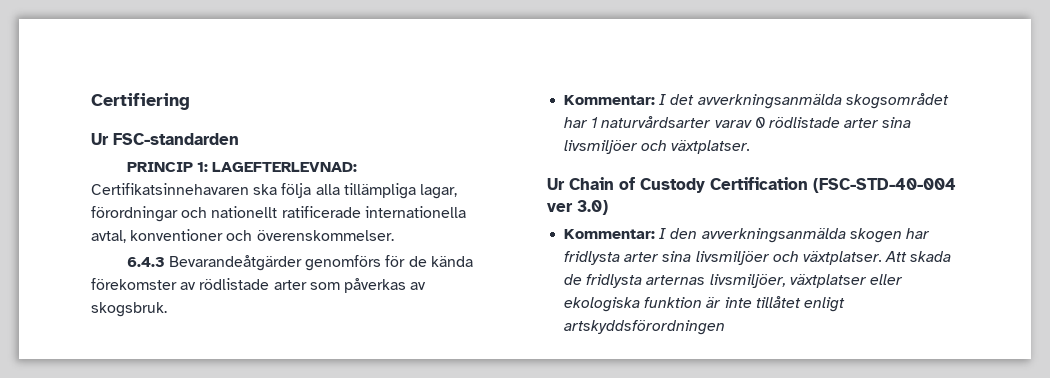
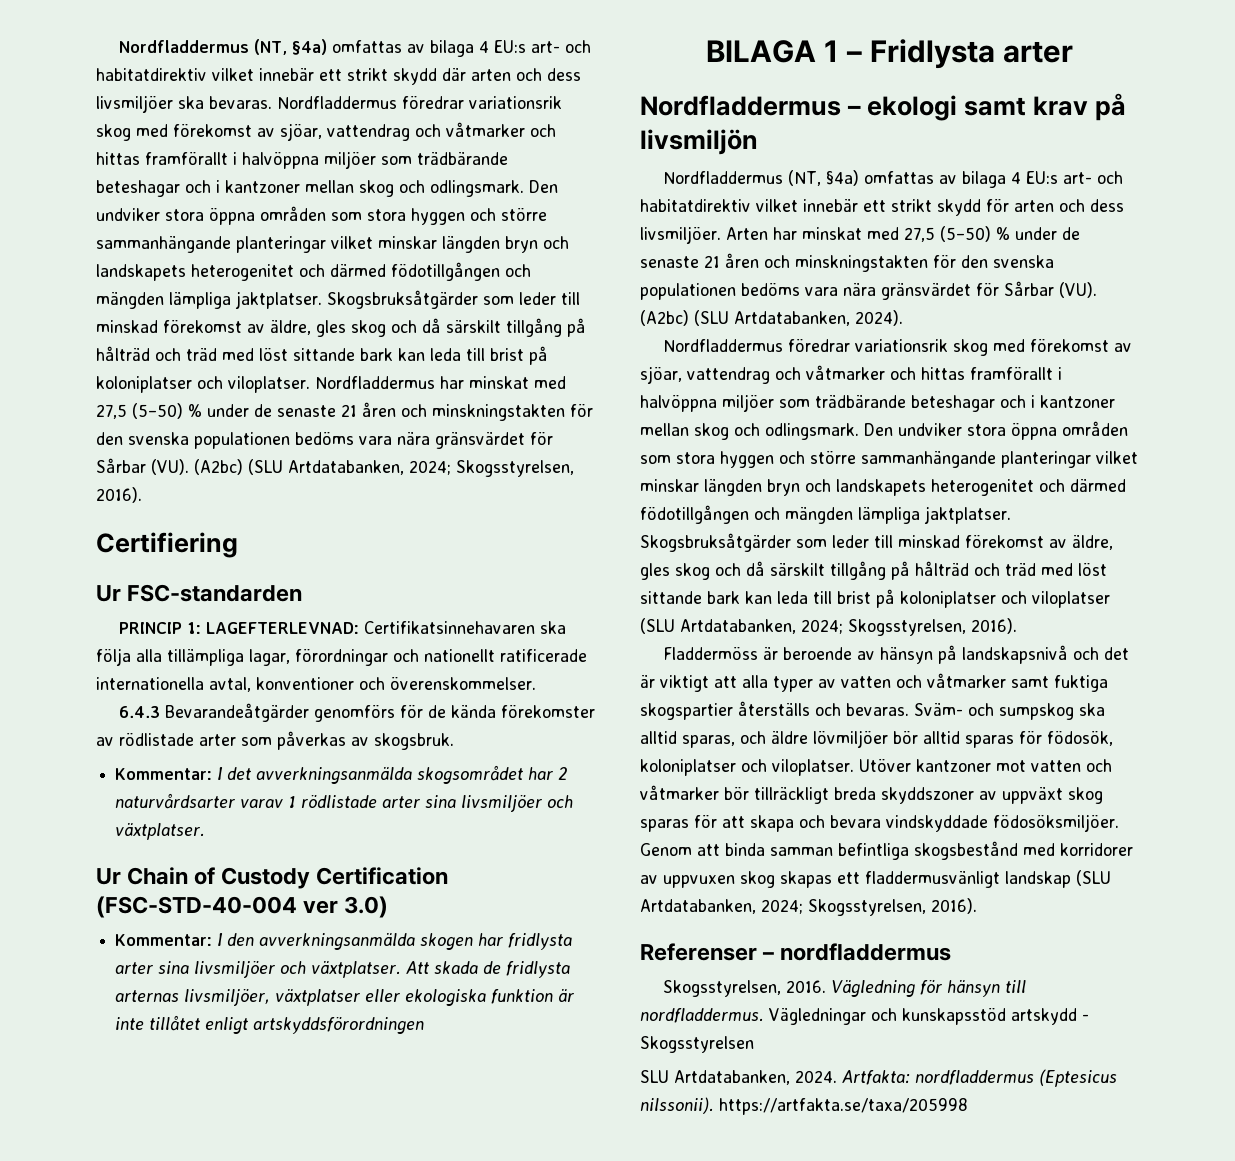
(91, 101) none -> [118,39,591,57] [96,68,581,85] [96,95,562,113] [96,122,556,141] [96,151,508,169] [96,180,558,197] [96,206,547,225] [96,236,569,253] [96,262,531,281] [96,290,580,309] [96,318,586,337] [96,346,548,365] [96,376,566,393] [96,402,593,421] [96,431,553,449] [96,458,574,477] [96,487,142,503] Nordfladdermus (NT, §4a) omfattas av bilaga 4 EU:s art- och habitatdirektiv vilket innebär ett strikt skydd där arten och dess livsmiljöer ska bevaras. Nordfladdermus föredrar variationsrik skog med förekomst av sjöar, vattendrag och våtmarker och hittas framförallt i halvöppna miljöer som trädbärande beteshagar och i kantzoner mellan skog och odlingsmark. Den undviker stora öppna områden som stora hyggen och större sammanhängande planteringar vilket minskar längden bryn och landskapets heterogenitet och därmed födotillgången och mängden lämpliga jaktplatser. Skogsbruksåtgärder som leder till minskad förekomst av äldre, gles skog och då särskilt tillgång på hålträd och träd med löst sittande bark kan leda till brist på koloniplatser och viloplatser. Nordfladdermus har minskat med 27,5 (5–50) % under de senaste 21 åren och minskningstakten för den svenska populationen bedöms vara nära gränsvärdet för Sårbar (VU). (A2bc) (SLU Artdatabanken, 2024; Skogsstyrelsen, 2016). //
[591,117,599,128] 1 -> [558,767,568,780] 2
[754,117,765,128] 0 -> [288,796,297,808] 1
(726, 327) none -> [706,39,1073,69] [640,93,1127,121] [640,129,758,155] [662,170,1123,188] [640,198,1124,216] [640,226,1080,244] [640,253,1054,272] [640,281,1097,300] [640,310,903,326] [662,338,1132,356] [640,365,1062,384] [640,394,1115,412] [640,421,1128,440] [640,450,1138,468] [640,479,1126,496] [640,505,1011,524] [640,533,1113,552] [640,561,1107,580] [640,589,1110,608] [640,618,1017,636] [662,645,1129,664] [640,673,1108,692] [640,701,1105,720] [640,730,1113,748] [640,758,1112,776] [640,785,1103,804] [640,814,1119,832] [640,841,1133,860] [640,870,1111,888] [640,898,977,916] [640,943,952,961] [662,979,1026,997] [640,1007,1089,1025] [640,1036,754,1053] [640,1069,1117,1087] [640,1097,968,1115] // BILAGA 1 – Fridlysta arter // Nordfladdermus – ekologi samt krav på livsmiljön // Nordfladdermus (NT, §4a) omfattas av bilaga 4 EU:s art- och habitatdirektiv vilket innebär ett strikt skydd för arten och dess livsmiljöer. Arten har minskat med 27,5 (5–50) % under de senaste 21 åren och minskningstakten för den svenska populationen bedöms vara nära gränsvärdet för Sårbar (VU). (A2bc) (SLU Artdatabanken, 2024). // Nordfladdermus föredrar variationsrik skog med förekomst av sjöar, vattendrag och våtmarker och hittas framförallt i halvöppna miljöer som trädbärande beteshagar och i kantzoner mellan skog och odlingsmark. Den undviker stora öppna områden som stora hyggen och större sammanhängande planteringar vilket minskar längden bryn och landskapets heterogenitet och därmed födotillgången och mängden lämpliga jaktplatser. Skogsbruksåtgärder som leder till minskad förekomst av äldre, gles skog och då särskilt tillgång på hålträd och träd med löst sittande bark kan leda till brist på koloniplatser och viloplatser (SLU Artdatabanken, 2024; Skogsstyrelsen, 2016). // Fladdermöss är beroende av hänsyn på landskapsnivå och det är viktigt att alla typer av vatten och våtmarker samt fuktiga skogspartier återställs och bevaras. Sväm- och sumpskog ska alltid sparas, och äldre lövmiljöer bör alltid sparas för födosök, koloniplatser och viloplatser. Utöver kantzoner mot vatten och våtmarker bör tillräckligt breda skyddszoner av uppväxt skog sparas för att skapa och bevara vindskyddade födosöksmiljöer. Genom att binda samman befintliga skogsbestånd med korridorer av uppvuxen skog skapas ett fladdermusvänligt landskap (SLU Artdatabanken, 2024; Skogsstyrelsen, 2016). // Referenser – nordfladdermus // Skogsstyrelsen, 2016. Vägledning för hänsyn till nordfladdermus. Vägledningar och kunskapsstöd artskydd - Skogsstyrelsen // SLU Artdatabanken, 2024. Artfakta: nordfladdermus (Eptesicus nilssonii). https://artfakta.se/taxa/205998

